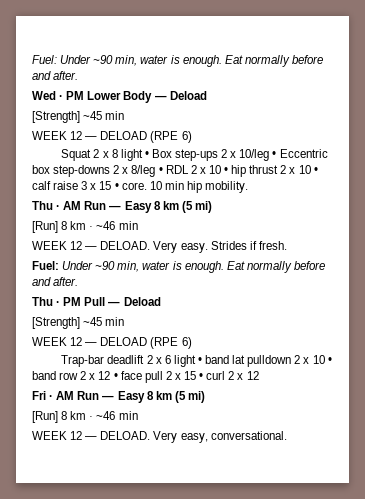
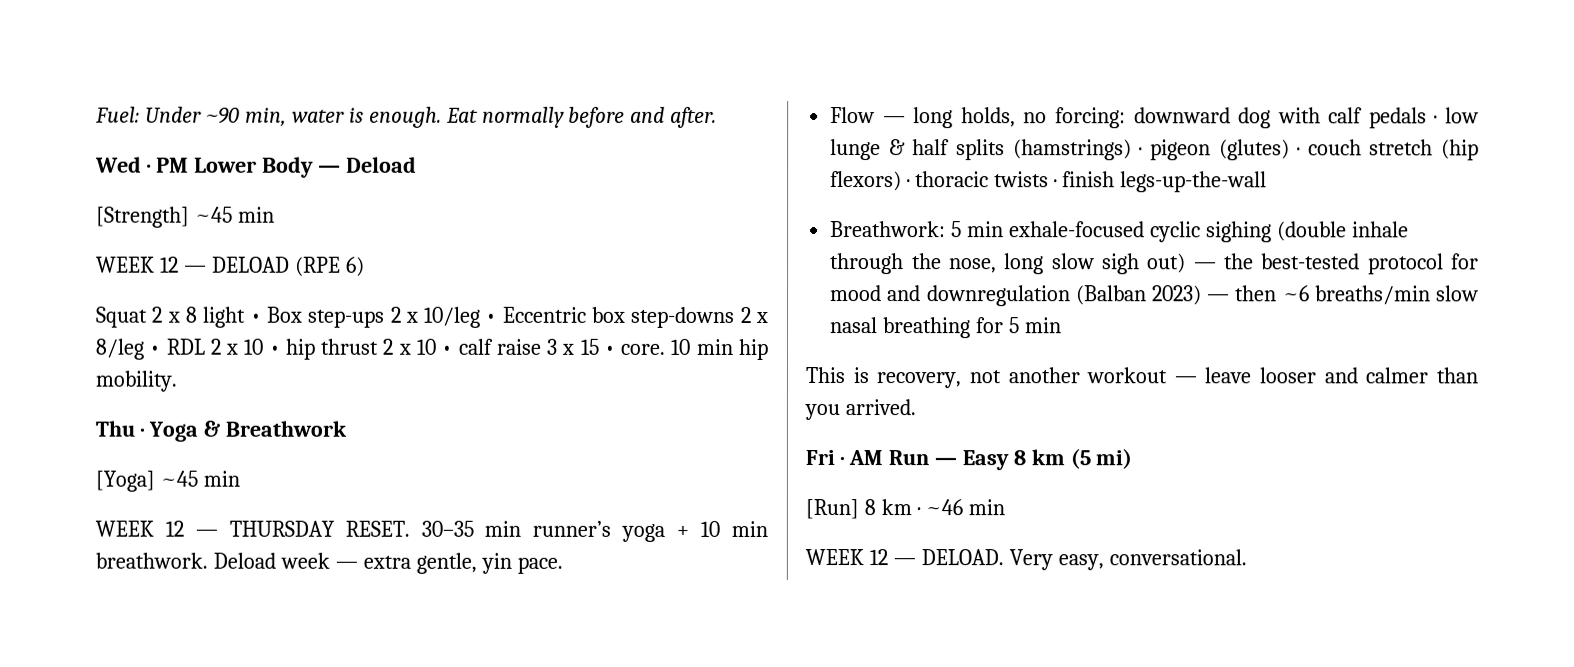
[63,201,212,213] [32,221,138,233] [32,241,287,253] [32,261,325,273] [32,277,79,286] [32,297,161,306] [32,317,125,329] [32,337,192,349] [61,355,332,367] [32,371,259,383] AM Run — Easy 8 km (5 mi) // [Run] 8 km · ~46 min // WEEK 12 — DELOAD. Very easy. Strides if fresh. // Fuel: Under ~90 min, water is enough. Eat normally before and after. // Thu · PM Pull — Deload // [Strength] ~45 min // WEEK 12 — DELOAD (RPE 6) // Trap-bar deadlift 2 x 6 light • band lat pulldown 2 x 10 • band row 2 x 12 • face pull 2 x 15 • curl 2 x 12 -> [147,420,347,442] [95,470,240,492] [95,520,768,542] [95,552,563,574] [830,107,1480,129] [830,139,1479,161] [830,171,1267,193] [830,221,1409,243] [830,253,1479,275] [830,285,1479,307] [830,317,1062,339] [805,367,1478,389] [804,399,916,421] Yoga & Breathwork // [Yoga] ~45 min // WEEK 12 — THURSDAY RESET. 30–35 min runner’s yoga + 10 min breathwork. Deload week — extra gentle, yin pace. // Flow — long holds, no forcing: downward dog with calf pedals · low lunge & half splits (hamstrings) · pigeon (glutes) · couch stretch (hip flexors) · thoracic twists · finish legs-up-the-wall // Breathwork: 5 min exhale-focused cyclic sighing (double inhale through the nose, long slow sigh out) — the best-tested protocol for mood and downregulation (Balban 2023) — then ~6 breaths/min slow nasal breathing for 5 min // This is recovery, not another workout — leave looser and calmer than you arrived.

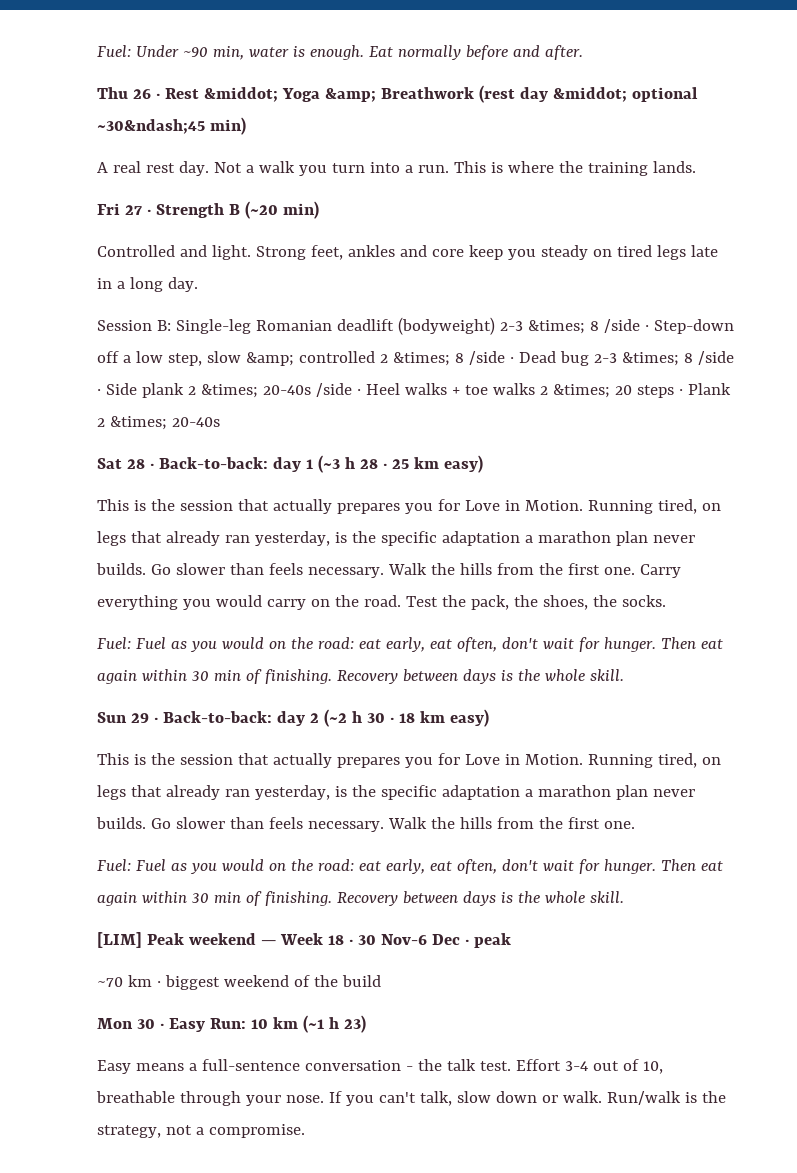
[95,156,417,178] [96,206,275,228] [96,256,365,277] [96,306,769,328] [95,338,768,360] [95,370,177,392] [95,420,347,442] [95,470,240,492] [95,520,768,542] [95,552,563,574] [830,107,1480,129] [830,139,1479,161] [830,171,1267,193] [830,221,1409,243] [830,253,1479,275] [830,285,1479,307] [830,317,1062,339] [805,367,1478,389] [804,399,916,421] [805,448,1133,471] [805,499,1005,520] [805,549,1247,571] Wed · PM Lower Body — Deload // [Strength] ~45 min // WEEK 12 — DELOAD (RPE 6) // Squat 2 x 8 light • Box step-ups 2 x 10/leg • Eccentric box step-downs 2 x 8/leg • RDL 2 x 10 • hip thrust 2 x 10 • calf raise 3 x 15 • core. 10 min hip mobility. // Thu · Yoga & Breathwork // [Yoga] ~45 min // WEEK 12 — THURSDAY RESET. 30–35 min runner’s yoga + 10 min breathwork. Deload week — extra gentle, yin pace. // Flow — long holds, no forcing: downward dog with calf pedals · low lunge & half splits (hamstrings) · pigeon (glutes) · couch stretch (hip flexors) · thoracic twists · finish legs-up-the-wall // Breathwork: 5 min exhale-focused cyclic sighing (double inhale through the nose, long slow sigh out) — the best-tested protocol for mood and downregulation (Balban 2023) — then ~6 breaths/min slow nasal breathing for 5 min // This is recovery, not another workout — leave looser and calmer than you arrived. // Fri · AM Run — Easy 8 km (5 mi) // [Run] 8 km · ~46 min // WEEK 12 — DELOAD. Very easy, conversational. -> [97,85,698,103] [97,117,246,135] [97,161,696,176] [97,201,319,219] [97,245,718,260] [97,277,198,292] [97,317,734,335] [97,351,734,366] [97,383,731,398] [97,416,220,430] [97,455,483,473] [97,499,721,514] [97,531,695,546] [96,563,681,578] [97,595,666,610] [97,637,723,652] [97,669,624,684] [97,709,489,727] [97,753,721,768] [97,785,695,800] [96,817,635,832] [97,859,723,874] [97,891,624,906] [97,932,511,948] [97,975,381,990] [97,1015,366,1033] [97,1059,663,1074] [96,1091,726,1106] [97,1124,305,1138] Thu 26 · Rest &middot; Yoga &amp; Breathwork (rest day &middot; optional ~30&ndash;45 min) // A real rest day. Not a walk you turn into a run. This is where the training lands. // Fri 27 · Strength B (~20 min) // Controlled and light. Strong feet, ankles and core keep you steady on tired legs late in a long day. // Session B: Single-leg Romanian deadlift (bodyweight) 2-3 &times; 8 /side · Step-down off a low step, slow &amp; controlled 2 &times; 8 /side · Dead bug 2-3 &times; 8 /side · Side plank 2 &times; 20-40s /side · Heel walks + toe walks 2 &times; 20 steps · Plank 2 &times; 20-40s // Sat 28 · Back-to-back: day 1 (~3 h 28 · 25 km easy) // This is the session that actually prepares you for Love in Motion. Running tired, on legs that already ran yesterday, is the specific adaptation a marathon plan never builds. Go slower than feels necessary. Walk the hills from the first one. Carry everything you would carry on the road. Test the pack, the shoes, the socks. // Fuel: Fuel as you would on the road: eat early, eat often, don't wait for hunger. Then eat again within 30 min of finishing. Recovery between days is the whole skill. // Sun 29 · Back-to-back: day 2 (~2 h 30 · 18 km easy) // This is the session that actually prepares you for Love in Motion. Running tired, on legs that already ran yesterday, is the specific adaptation a marathon plan never builds. Go slower than feels necessary. Walk the hills from the first one. // Fuel: Fuel as you would on the road: eat early, eat often, don't wait for hunger. Then eat again within 30 min of finishing. Recovery between days is the whole skill. // [LIM] Peak weekend — Week 18 · 30 Nov-6 Dec · peak // ~70 km · biggest weekend of the build // Mon 30 · Easy Run: 10 km (~1 h 23) // Easy means a full-sentence conversation - the talk test. Effort 3-4 out of 10, breathable through your nose. If you can't talk, slow down or walk. Run/walk is the strategy, not a compromise.

